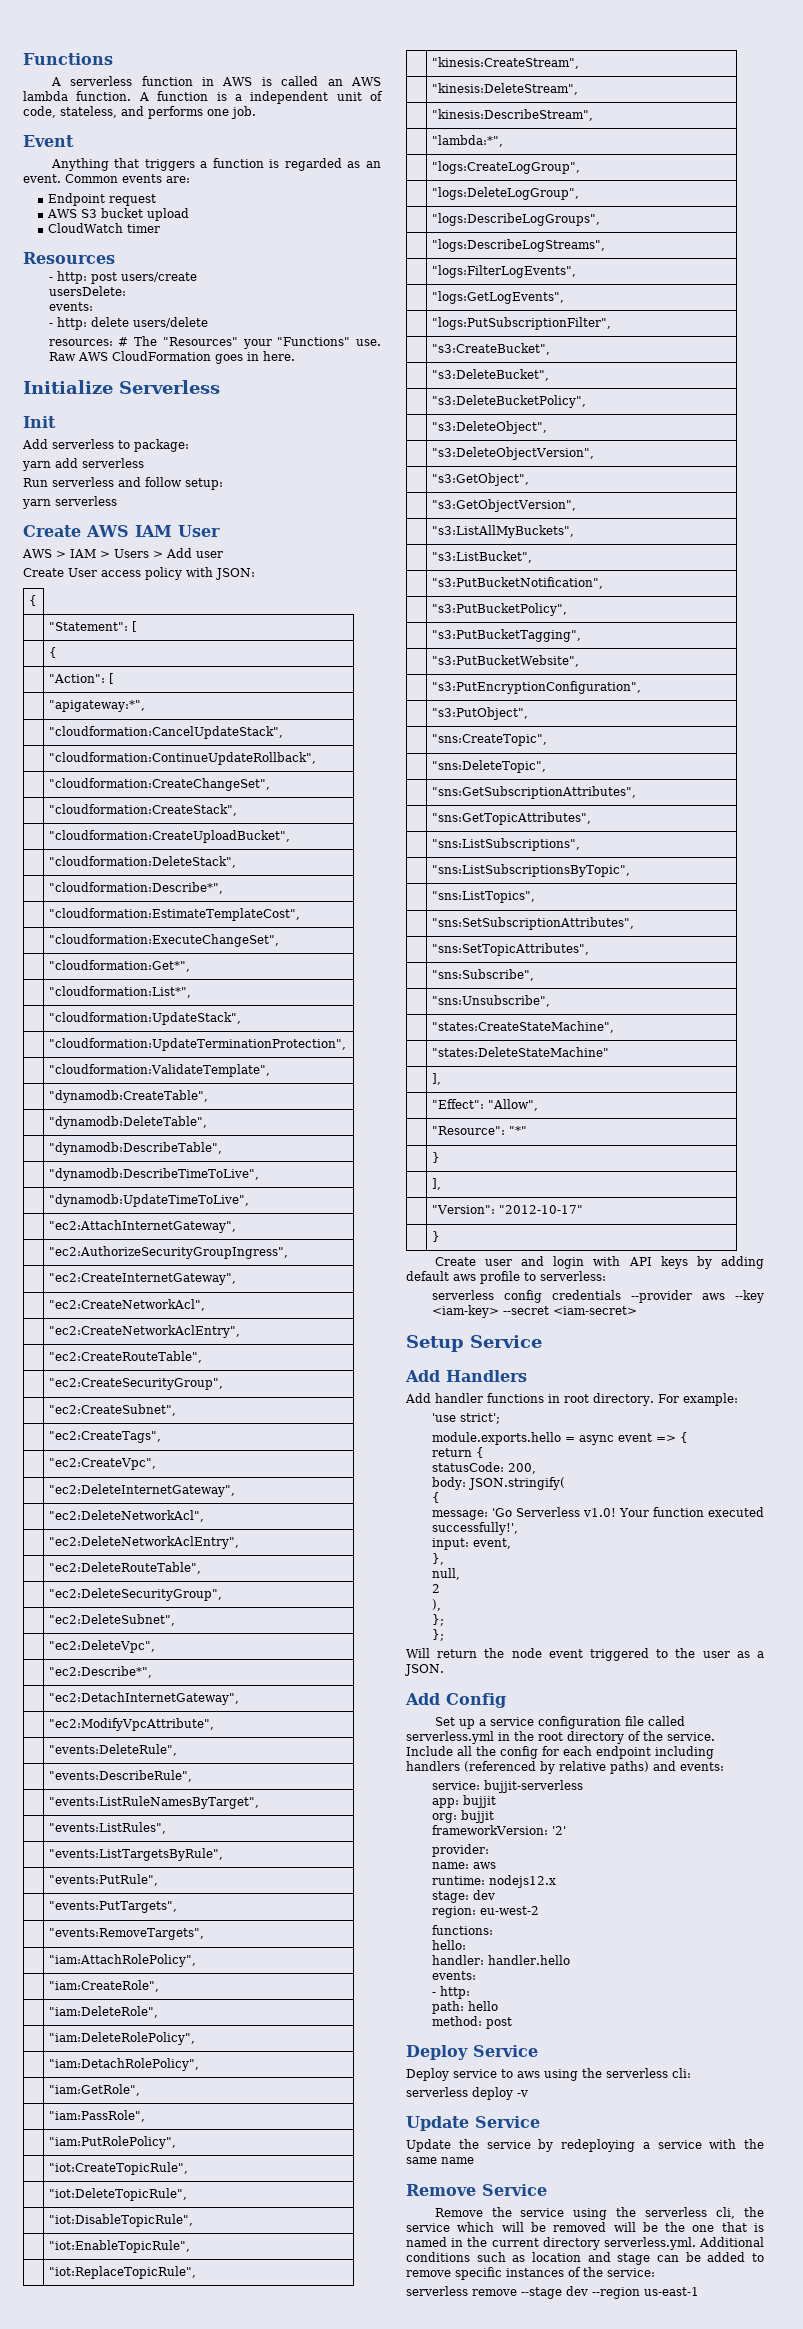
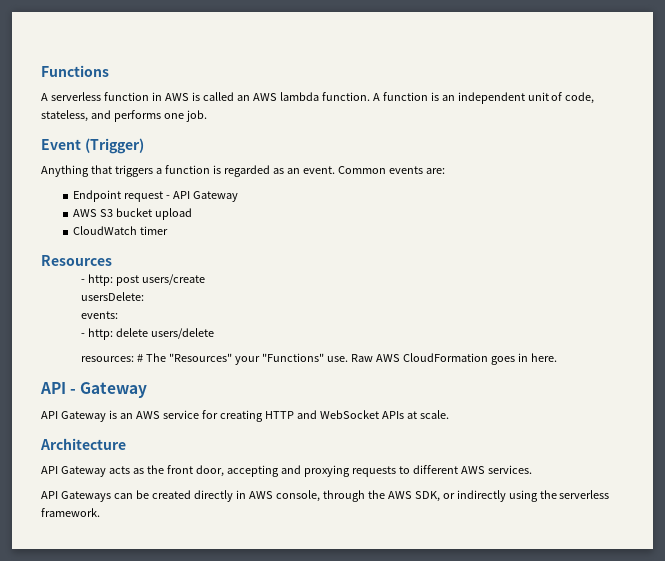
[234,94,242,101] a -> [441,95,455,101] an
(74, 141) none -> [84,138,144,154] (Trigger)
(157, 200) none -> [166,191,239,202] - API Gateway
[23,380,220,394] [23,416,56,428] [22,439,189,452] [22,458,144,471] [23,477,223,490] [22,496,117,509] [23,525,220,537] [22,548,223,558] [23,567,255,580] [28,595,37,606] [48,621,137,632] [48,647,57,658] [48,673,114,684] [48,700,145,712] [48,726,283,739] [48,752,316,765] [48,778,270,791] [48,804,237,816] [48,830,290,843] [48,856,236,868] [48,882,223,894] [48,908,300,921] [48,934,279,947] [48,960,190,972] [48,986,191,998] [48,1012,241,1025] [48,1038,346,1051] [48,1064,270,1077] [48,1090,208,1103] [48,1116,207,1129] [48,1142,222,1155] [48,1168,259,1181] [48,1194,249,1207] [48,1220,236,1233] [48,1246,288,1259] [48,1273,236,1285] [48,1299,205,1311] [48,1325,240,1338] [48,1351,202,1363] [48,1378,223,1390] [48,1404,176,1416] [48,1431,161,1443] [48,1458,156,1470] [48,1484,235,1497] [48,1510,204,1522] [48,1536,239,1549] [48,1562,201,1574] [48,1588,222,1601] [48,1614,175,1626] [48,1640,155,1653] [48,1666,152,1678] [48,1692,239,1705] [48,1718,214,1731] [48,1744,177,1756] [48,1770,192,1782] [48,1796,259,1809] [48,1822,166,1834] [48,1848,223,1861] [48,1874,158,1886] [48,1901,177,1913] [48,1928,204,1940] [48,1954,196,1967] [48,1980,159,1992] [48,2006,158,2018] [48,2032,195,2045] [48,2058,199,2071] [48,2084,140,2096] [48,2110,145,2122] [48,2136,176,2149] [48,2162,188,2175] [48,2188,187,2201] [48,2214,193,2227] [48,2240,190,2253] [48,2266,196,2279] [431,57,579,69] [431,83,578,95] [431,109,593,121] [431,135,503,147] [431,161,580,174] [431,187,579,200] [431,213,600,226] [431,239,605,252] [431,265,576,278] [431,291,564,304] [431,317,611,330] [431,343,550,355] [431,369,549,381] [431,395,586,408] [431,421,547,434] [431,447,594,460] [431,473,529,486] [431,499,576,512] [431,525,574,538] [431,551,532,563] [431,577,603,589] [431,603,567,616] [431,629,581,642] [431,655,579,667] [431,681,641,694] [431,707,528,720] [431,734,547,746] [431,760,546,773] [431,786,636,799] [431,812,591,825] [431,838,580,851] [431,864,630,877] [431,891,535,903] [431,917,634,930] [431,943,589,956] [431,969,534,981] [431,995,550,1007] [431,1021,614,1033] [431,1047,609,1057] [431,1073,441,1085] [431,1099,538,1111] [431,1126,527,1135] [431,1152,440,1163] [431,1178,441,1190] [431,1205,583,1214] [431,1231,440,1242] [434,1256,765,1269] [406,1271,606,1284] [431,1290,764,1303] [431,1305,637,1318] [406,1335,542,1352] [405,1370,527,1382] [405,1393,738,1406] [431,1413,500,1424] [431,1432,688,1445] [431,1447,484,1458] [431,1462,536,1474] [431,1477,565,1490] [431,1492,440,1503] [431,1507,764,1520] [431,1522,518,1535] [431,1538,511,1550] [431,1553,444,1565] [431,1568,460,1580] [431,1584,440,1593] [431,1599,441,1611] [431,1614,444,1626] [431,1629,444,1641] [406,1648,764,1661] [404,1664,444,1676] [405,1693,506,1708] [434,1716,685,1729] [406,1731,715,1744] [406,1746,714,1759] [406,1761,724,1774] [431,1780,583,1793] [431,1795,496,1808] [431,1810,494,1823] [431,1825,566,1835] [431,1844,489,1857] [431,1862,496,1869] [431,1875,556,1888] [431,1890,495,1903] [431,1906,539,1918] [431,1925,493,1935] [431,1940,466,1950] [431,1955,570,1965] [431,1971,476,1980] [431,1986,470,1999] [431,2001,498,2014] [431,2016,512,2029] [406,2045,538,2060] [406,2068,691,2081] [406,2087,528,2100] [406,2116,540,2131] [406,2139,764,2152] [406,2157,474,2164] [406,2184,547,2196] [434,2207,764,2220] [406,2222,764,2232] [406,2237,764,2250] [406,2252,764,2265] [406,2267,655,2280] [406,2286,699,2299] Initialize Serverless // Init // Add serverless to package: // yarn add serverless // Run serverless and follow setup: // yarn serverless // Create AWS IAM User // AWS > IAM > Users > Add user // Create User access policy with JSON: // { // | "Statement": [ // | { // | "Action": [ // | "apigateway:*", // | "cloudformation:CancelUpdateStack", // | "cloudformation:ContinueUpdateRollback", // | "cloudformation:CreateChangeSet", // | "cloudformation:CreateStack", // | "cloudformation:CreateUploadBucket", // | "cloudformation:DeleteStack", // | "cloudformation:Describe*", // | "cloudformation:EstimateTemplateCost", // | "cloudformation:ExecuteChangeSet", // | "cloudformation:Get*", // | "cloudformation:List*", // | "cloudformation:UpdateStack", // | "cloudformation:UpdateTerminationProtection", // | "cloudformation:ValidateTemplate", // | "dynamodb:CreateTable", // | "dynamodb:DeleteTable", // | "dynamodb:DescribeTable", // | "dynamodb:DescribeTimeToLive", // | "dynamodb:UpdateTimeToLive", // | "ec2:AttachInternetGateway", // | "ec2:AuthorizeSecurityGroupIngress", // | "ec2:CreateInternetGateway", // | "ec2:CreateNetworkAcl", // | "ec2:CreateNetworkAclEntry", // | "ec2:CreateRouteTable", // | "ec2:CreateSecurityGroup", // | "ec2:CreateSubnet", // | "ec2:CreateTags", // | "ec2:CreateVpc", // | "ec2:DeleteInternetGateway", // | "ec2:DeleteNetworkAcl", // | "ec2:DeleteNetworkAclEntry", // | "ec2:DeleteRouteTable", // | "ec2:DeleteSecurityGroup", // | "ec2:DeleteSubnet", // | "ec2:DeleteVpc", // | "ec2:Describe*", // | "ec2:DetachInternetGateway", // | "ec2:ModifyVpcAttribute", // | "events:DeleteRule", // | "events:DescribeRule", // | "events:ListRuleNamesByTarget", // | "events:ListRules", // | "events:ListTargetsByRule", // | "events:PutRule", // | "events:PutTargets", // | "events:RemoveTargets", // | "iam:AttachRolePolicy", // | "iam:CreateRole", // | "iam:DeleteRole", // | "iam:DeleteRolePolicy", // | "iam:DetachRolePolicy", // | "iam:GetRole", // | "iam:PassRole", // | "iam:PutRolePolicy", // | "iot:CreateTopicRule", // | "iot:DeleteTopicRule", // | "iot:DisableTopicRule", // | "iot:EnableTopicRule", // | "iot:ReplaceTopicRule", // | "kinesis:CreateStream", // | "kinesis:DeleteStream", // | "kinesis:DescribeStream", // | "lambda:*", // | "logs:CreateLogGroup", // | "logs:DeleteLogGroup", // | "logs:DescribeLogGroups", // | "logs:DescribeLogStreams", // | "logs:FilterLogEvents", // | "logs:GetLogEvents", // | "logs:PutSubscriptionFilter", // | "s3:CreateBucket", // | "s3:DeleteBucket", // | "s3:DeleteBucketPolicy", // | "s3:DeleteObject", // | "s3:DeleteObjectVersion", // | "s3:GetObject", // | "s3:GetObjectVersion", // | "s3:ListAllMyBuckets", // | "s3:ListBucket", // | "s3:PutBucketNotification", // | "s3:PutBucketPolicy", // | "s3:PutBucketTagging", // | "s3:PutBucketWebsite", // | "s3:PutEncryptionConfiguration", // | "s3:PutObject", // | "sns:CreateTopic", // | "sns:DeleteTopic", // | "sns:GetSubscriptionAttributes", // | "sns:GetTopicAttributes", // | "sns:ListSubscriptions", // | "sns:ListSubscriptionsByTopic", // | "sns:ListTopics", // | "sns:SetSubscriptionAttributes", // | "sns:SetTopicAttributes", // | "sns:Subscribe", // | "sns:Unsubscribe", // | "states:CreateStateMachine", // | "states:DeleteStateMachine" // | ], // | "Effect": "Allow", // | "Resource": "*" // | } // | ], // | "Version": "2012-10-17" // | } // Create user and login with API keys by adding default aws profile to serverless: // serverless config credentials --provider aws --key <iam-key> --secret <iam-secret> // Setup Service // Add Handlers // Add handler functions in root directory. For example: // 'use strict'; // module.exports.hello = async event => { // return { // statusCode: 200, // body: JSON.stringify( // { // message: 'Go Serverless v1.0! Your function executed successfully!', // input: event, // }, // null, // 2 // ), // }; // }; // Will return the node event triggered to the user as a JSON. // Add Config // Set up a service configuration file called serverless.yml in the root directory of the service. Include all the config for each endpoint including handlers (referenced by relative paths) and events: // service: bujjit-serverless // app: bujjit // org: bujjit // frameworkVersion: '2' // provider: // name: aws // runtime: nodejs12.x // stage: dev // region: eu-west-2 // functions: // hello: // handler: handler.hello // events: // - http: // path: hello // method: post // Deploy Service // Deploy service to aws using the serverless cli: // serverless deploy -v // Update Service // Update the service by redeploying a service with the same name // Remove Service // Remove the service using the serverless cli, the service which will be removed will be the one that is named in the current directory serverless.yml. Additional conditions such as location and stage can be added to remove specific instances of the service: // serverless remove --stage dev --region us-east-1 -> [40,382,148,398] [41,410,449,422] [40,438,126,450] [41,465,532,477] [41,490,610,502] [41,508,100,517] API - Gateway // API Gateway is an AWS service for creating HTTP and WebSocket APIs at scale. // Architecture // API Gateway acts as the front door, accepting and proxying requests to different AWS services. // API Gateways can be created directly in AWS console, through the AWS SDK, or indirectly using the serverless framework.

